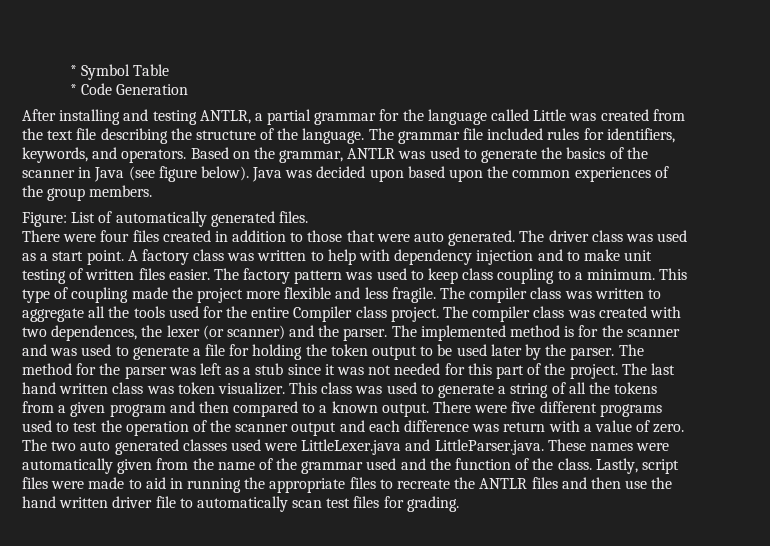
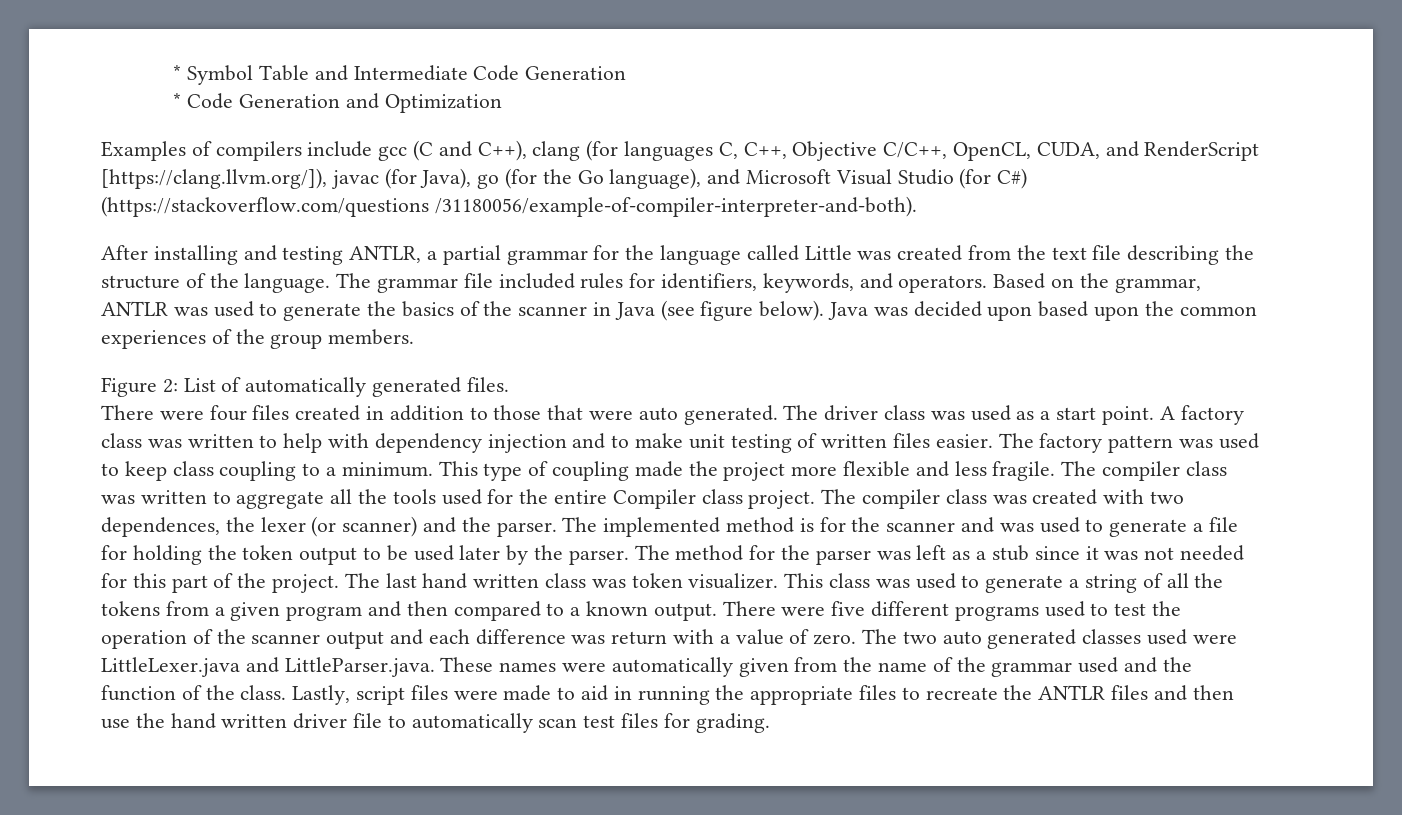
(170, 70) none -> [314,65,627,81] and Intermediate Code Generation
(189, 89) none -> [345,93,502,113] [101,140,1260,161] [101,168,1028,189] [101,196,917,217] and Optimization // Examples of compilers include gcc (C and C++), clang (for languages C, C++, Objective C/C++, OpenCL, CUDA, and RenderScript [https://clang.llvm.org/]), javac (for Java), go (for the Go language), and Microsoft Visual Studio (for C#) (https://stackoverflow.com/questions /31180056/example-of-compiler-interpreter-and-both).
[22,212,67,227] Figure: -> [101,377,178,397] Figure 2:

